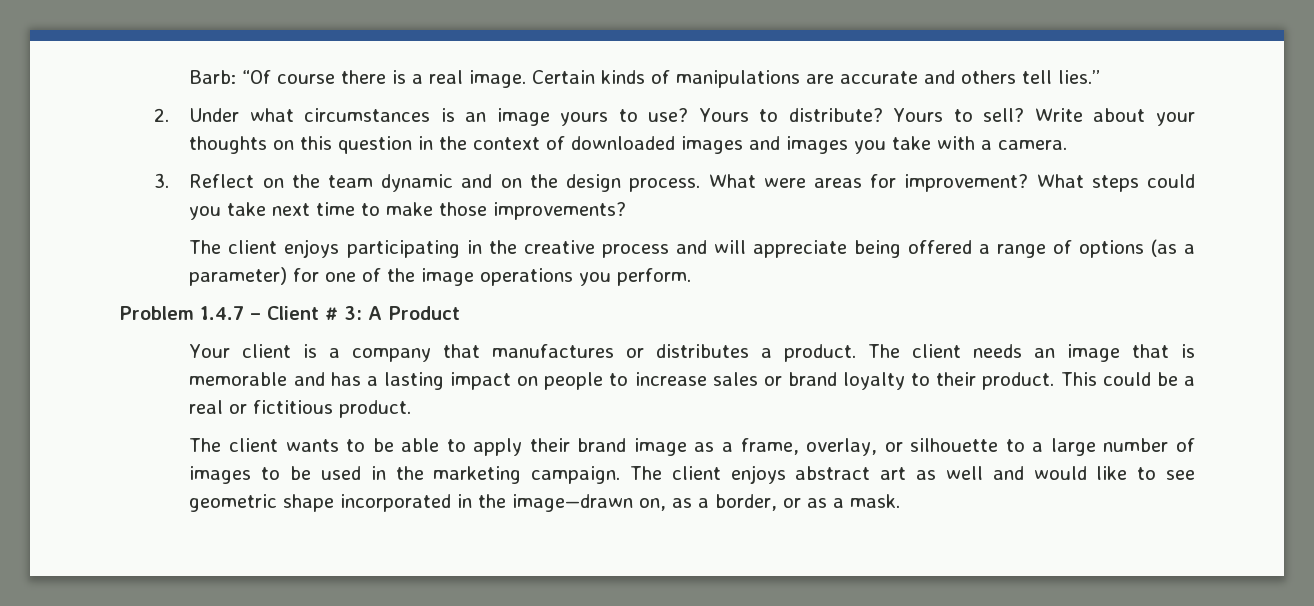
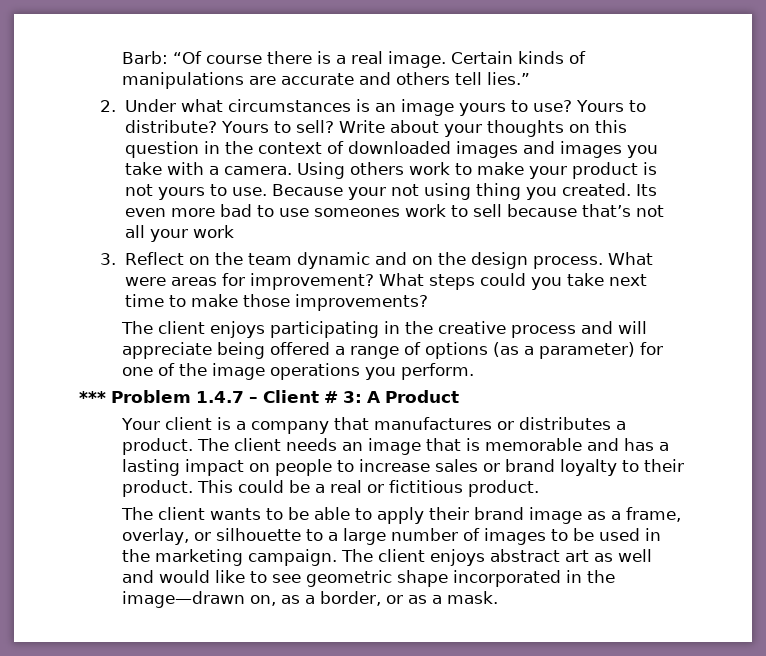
(1068, 145) none -> [296,162,657,179] [124,183,657,200] [124,204,664,217] [124,225,234,242] Using others work to make your product is not yours to use. Because your not using thing you created. Its even more bad to use someones work to sell because that’s not all your work
(692, 277) none -> [79,391,106,403] ***

